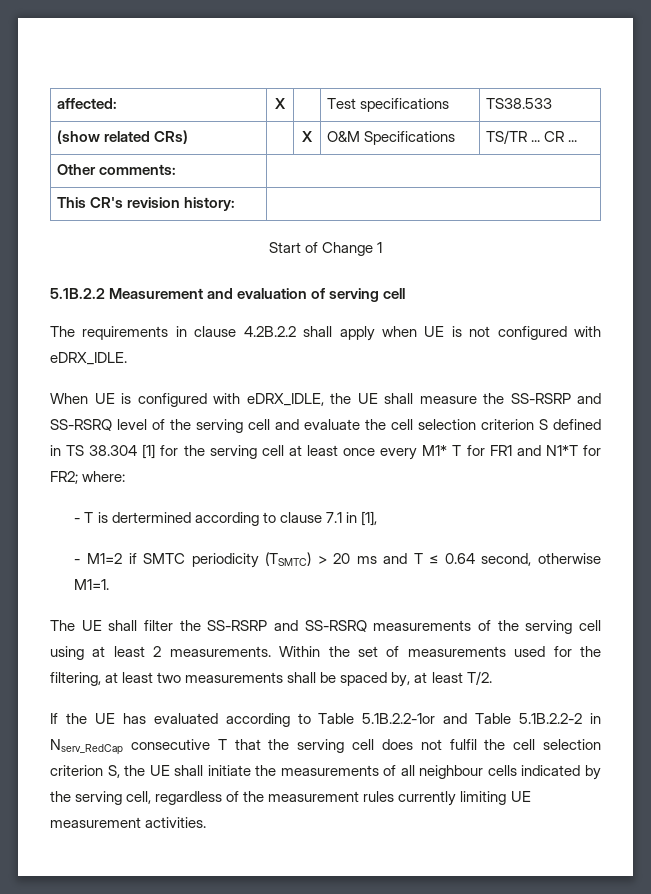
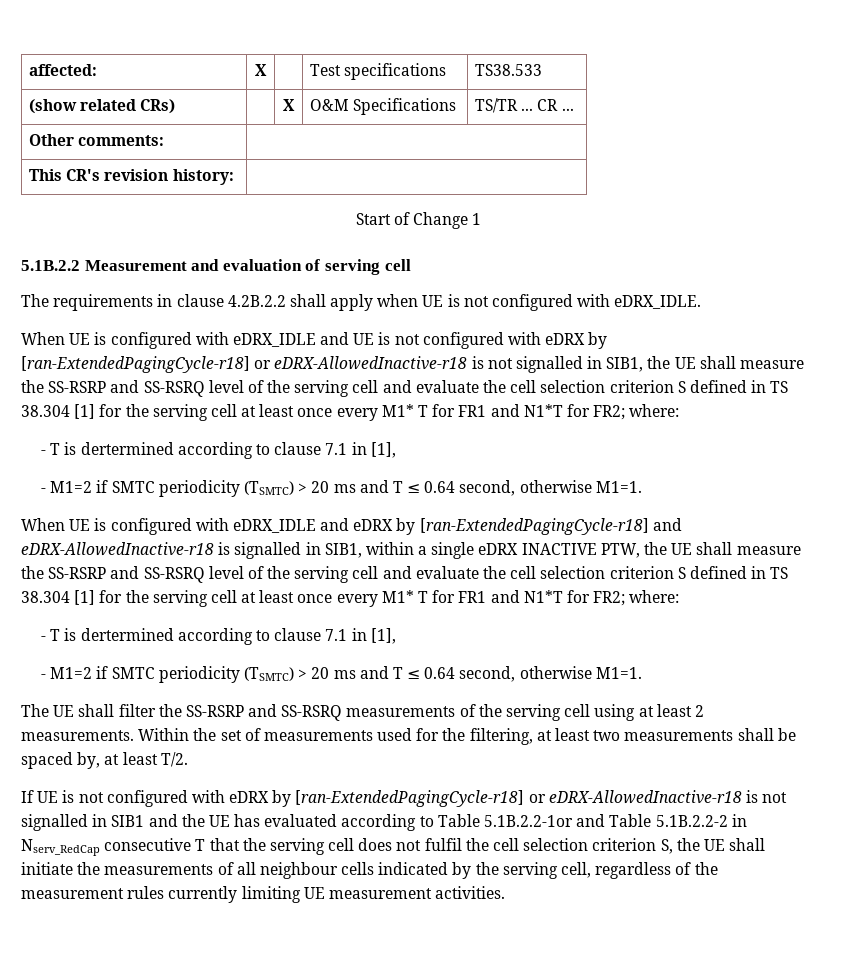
[246,393,324,406] eDRX_IDLE, -> [232,332,608,349] [21,356,805,373] [21,380,789,397] [21,404,680,421] [41,442,396,459] [41,480,642,497] [21,518,682,535] [21,542,640,559] eDRX_IDLE and UE is not configured with eDRX by [ran-ExtendedPagingCycle-r18] or eDRX-AllowedInactive-r18 is not signalled in SIB1, the UE shall measure the SS-RSRP and SS-RSRQ level of the serving cell and evaluate the cell selection criterion S defined in TS 38.304 [1] for the serving cell at least once every M1* T for FR1 and N1*T for FR2; where: // - T is dertermined according to clause 7.1 in [1], // - M1=2 if SMTC periodicity (TSMTC) > 20 ms and T ≤ 0.64 second, otherwise M1=1. // When UE is configured with eDRX_IDLE and eDRX by [ran-ExtendedPagingCycle-r18] and eDRX-AllowedInactive-r18 is signalled in SIB1, within a single eDRX INACTIVE PTW,
(58, 718) none -> [37,790,788,807] [21,814,178,831] UE is not configured with eDRX by [ran-ExtendedPagingCycle-r18] or eDRX-AllowedInactive-r18 is not signalled in SIB1 and

